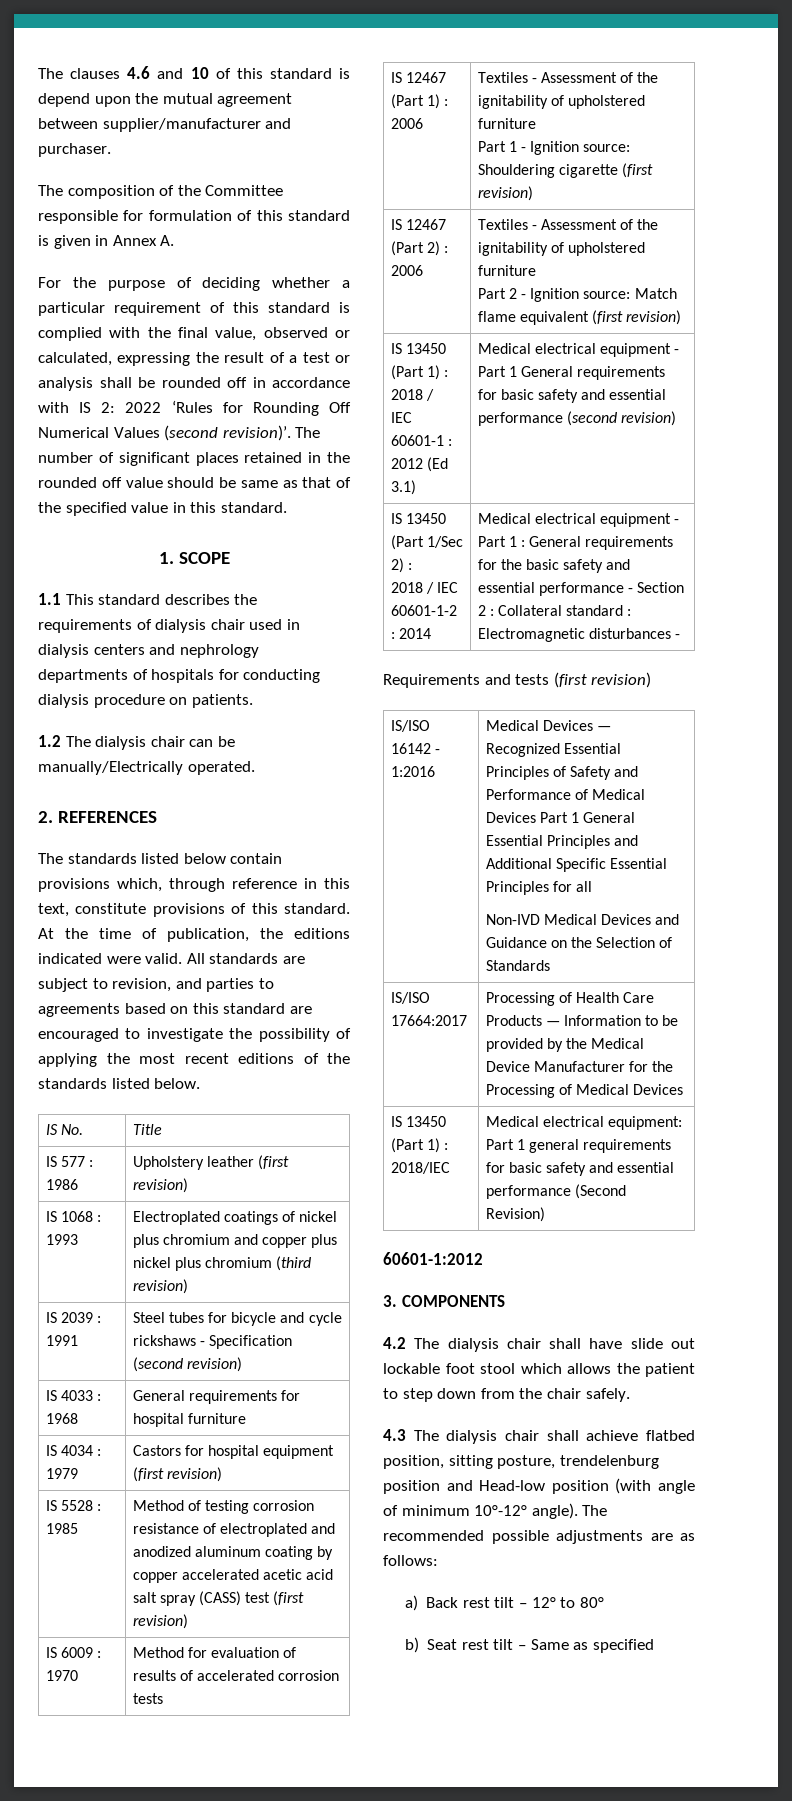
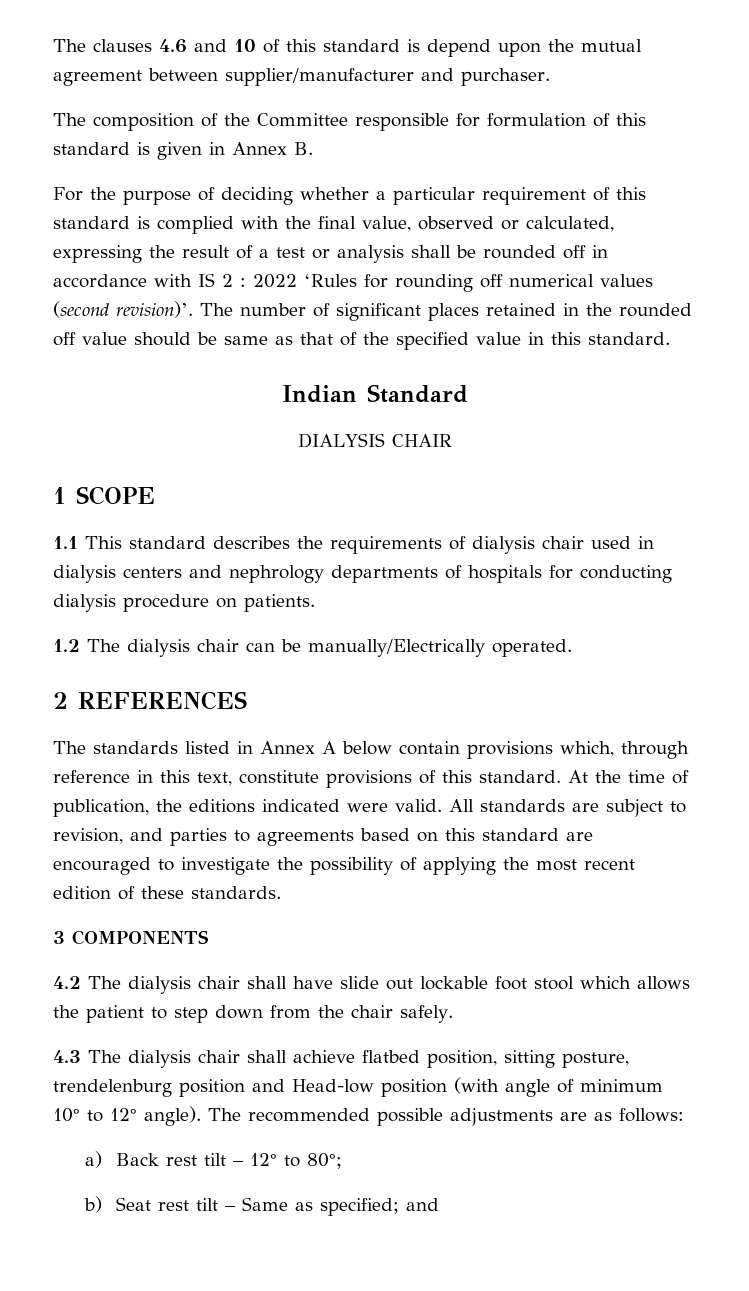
[160,235,175,246] A. -> [294,142,313,155] B.
[101,402,116,413] 2: -> [222,274,246,287] 2 :
[252,402,351,416] [38,427,160,438] Rounding Off Numerical Values -> [395,274,653,292] rounding off numerical values
[158,552,174,564] 1. -> [281,384,468,403] [297,433,452,448] [53,487,66,504] Indian Standard // DIALYSIS CHAIR // 1
[38,811,53,823] 2. -> [53,692,68,709] 2
(180, 858) none -> [237,741,336,754] in Annex A
[238,1053,350,1064] [38,1078,201,1089] [45,1124,83,1135] [132,1124,162,1135] [45,1156,94,1167] [45,1179,78,1190] [132,1155,290,1170] [132,1178,188,1193] [45,1211,102,1222] [45,1234,78,1245] [132,1211,338,1225] [132,1234,338,1248] [132,1256,312,1271] [132,1279,188,1294] [45,1312,102,1323] [45,1335,78,1346] [132,1312,342,1326] [132,1335,293,1349] [132,1357,242,1372] [45,1390,102,1401] [45,1413,78,1424] [132,1390,301,1404] [132,1413,246,1427] [45,1445,102,1456] [45,1468,78,1479] [132,1445,335,1459] [132,1467,222,1482] [45,1500,102,1511] [45,1523,78,1534] [132,1500,315,1514] [132,1523,336,1537] [132,1546,334,1560] [132,1569,334,1583] [132,1591,305,1606] [132,1614,188,1629] [45,1647,102,1658] [45,1670,78,1681] [132,1647,297,1658] [132,1670,340,1681] [132,1693,163,1704] [390,72,446,83] [390,94,449,109] [390,118,423,129] [477,72,659,83] [477,95,646,109] [477,118,536,129] [477,141,631,155] [477,163,654,178] [477,186,533,201] [390,219,446,230] [390,241,449,256] [390,265,423,276] [477,219,659,230] [477,242,646,256] [477,265,536,276] [477,288,677,302] [477,310,682,325] [390,343,446,354] [390,365,449,380] [390,389,434,401] [390,412,412,423] [390,435,452,446] [390,457,448,472] [390,480,416,495] [477,343,680,357] [477,366,666,380] [477,389,667,403] [477,411,677,426] [390,513,446,524] [390,535,463,550] [390,558,412,573] [390,582,459,594] [390,605,457,616] [390,628,431,639] [477,513,680,527] [477,536,674,550] [477,559,631,573] [477,582,685,596] [477,605,632,616] [477,628,681,642] [383,672,652,688] [390,720,430,732] [390,743,440,754] [390,766,435,777] [485,720,612,731] [485,743,621,757] [485,766,639,780] [485,789,646,800] [485,812,636,823] [485,835,639,849] [485,858,668,872] [485,881,593,895] [485,914,680,925] [485,937,673,948] [485,960,550,971] [390,992,430,1004] [390,1015,467,1026] [485,992,655,1006] [485,1015,679,1026] [485,1038,645,1052] [485,1061,674,1072] [485,1084,684,1098] [390,1116,446,1127] [390,1138,449,1153] [390,1162,450,1174] [485,1116,683,1130] [485,1139,672,1153] [485,1162,675,1176] [485,1184,626,1199] [485,1207,545,1222] [383,1252,483,1265] [383,1295,397,1307] editions of the standards listed below. // IS No. | Title // IS 577 : 1986 | Upholstery leather (first revision) // IS 1068 : 1993 | Electroplated coatings of nickel plus chromium and copper plus nickel plus chromium (third revision) // IS 2039 : 1991 | Steel tubes for bicycle and cycle rickshaws - Specification (second revision) // IS 4033 : 1968 | General requirements for hospital furniture // IS 4034 : 1979 | Castors for hospital equipment (first revision) // IS 5528 : 1985 | Method of testing corrosion resistance of electroplated and anodized aluminum coating by copper accelerated acetic acid salt spray (CASS) test (first revision) // IS 6009 : 1970 | Method for evaluation of results of accelerated corrosion tests // IS 12467 (Part 1) : 2006 | Textiles - Assessment of the ignitability of upholstered furniture // Part 1 - Ignition source: Shouldering cigarette (first revision) // IS 12467 (Part 2) : 2006 | Textiles - Assessment of the ignitability of upholstered furniture // Part 2 - Ignition source: Match flame equivalent (first revision) // IS 13450 (Part 1) : 2018 / // IEC 60601-1 : 2012 (Ed 3.1) | Medical electrical equipment - Part 1 General requirements for basic safety and essential performance (second revision) // IS 13450 (Part 1/Sec 2) : // 2018 / IEC 60601-1-2 : 2014 | Medical electrical equipment - Part 1 : General requirements for the basic safety and essential performance - Section 2 : Collateral standard : Electromagnetic disturbances - // Requirements and tests (first revision) // IS/ISO 16142 - 1:2016 | Medical Devices — Recognized Essential Principles of Safety and Performance of Medical Devices Part 1 General Essential Principles and Additional Specific Essential Principles for all // Non-IVD Medical Devices and Guidance on the Selection of Standards // IS/ISO 17664:2017 | Processing of Health Care Products — Information to be provided by the Medical Device Manufacturer for the Processing of Medical Devices // IS 13450 (Part 1) : 2018/IEC | Medical electrical equipment: Part 1 general requirements for basic safety and essential performance (Second Revision) // 60601-1:2012 // 3. -> [53,886,281,900] [53,931,65,944] edition of these standards. // 3
[474,1505,528,1516] 10°-12° -> [53,1108,137,1122] 10° to 12°
[579,1597,604,1608] 80° -> [307,1153,343,1169] 80°;
[592,1639,654,1653] specified -> [320,1198,440,1216] specified; and

